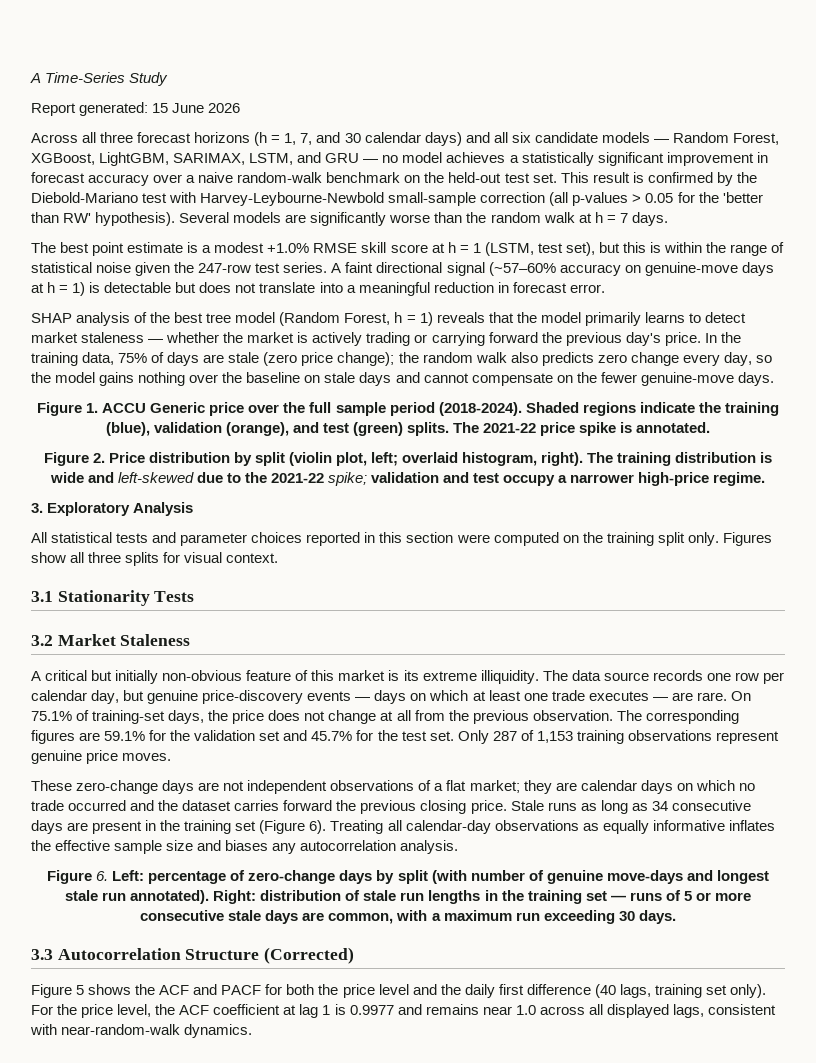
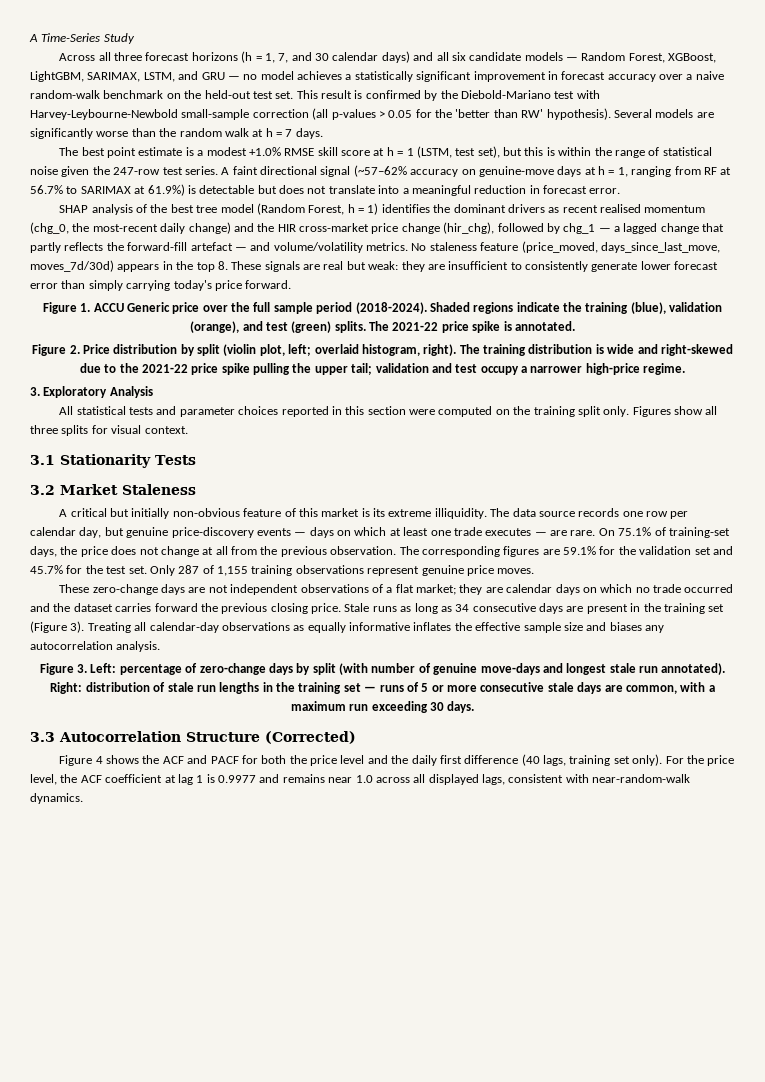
[31,102,241,116] // Report generated: 15 June 2026 -> (135, 38) none
[488,262,556,276] (~57–60% -> [353,165,407,177] (~57–62%
[72,282,86,296] 1) -> [617,166,732,177] [30,184,185,196] 1, ranging from RF at 56.7% to SARIMAX at 61.9%)
[436,312,746,326] [31,332,741,346] [31,352,772,366] [31,372,774,386] reveals that the model primarily learns to detect market staleness — whether the market is actively trading or carrying forward the previous day's price. In the training data, 75% of days are stale (zero price change); the random walk also predicts zero change every day, so the model gains nothing over the baseline on stale days and cannot compensate on the fewer genuine-move days. -> [381,204,706,213] [30,222,725,234] [30,241,720,253] [30,260,719,272] [30,280,292,291] identifies the dominant drivers as recent realised momentum (chg_0, the most-recent daily change) and the HIR cross-market price change (hir_chg), followed by chg_1 — a lagged change that partly reflects the forward-fill artefact — and volume/volatility metrics. No staleness feature (price_moved, days_since_last_move, moves_7d/30d) appears in the top 8. These signals are real but weak: they are insufficient to consistently generate lower forecast error than simply carrying today's price forward.
[117,472,194,483] left-skewed -> [660,344,733,356] right-skewed
[327,472,367,486] spike; -> [191,363,373,375] price spike pulling the upper tail;
[536,731,573,743] 1,153 -> [217,566,248,576] 1,155
[309,820,327,834] 6). -> [70,621,85,633] 3).
[96,871,109,881] 6. -> [77,664,87,673] 3.
[76,985,85,995] 5 -> [95,756,103,764] 4

